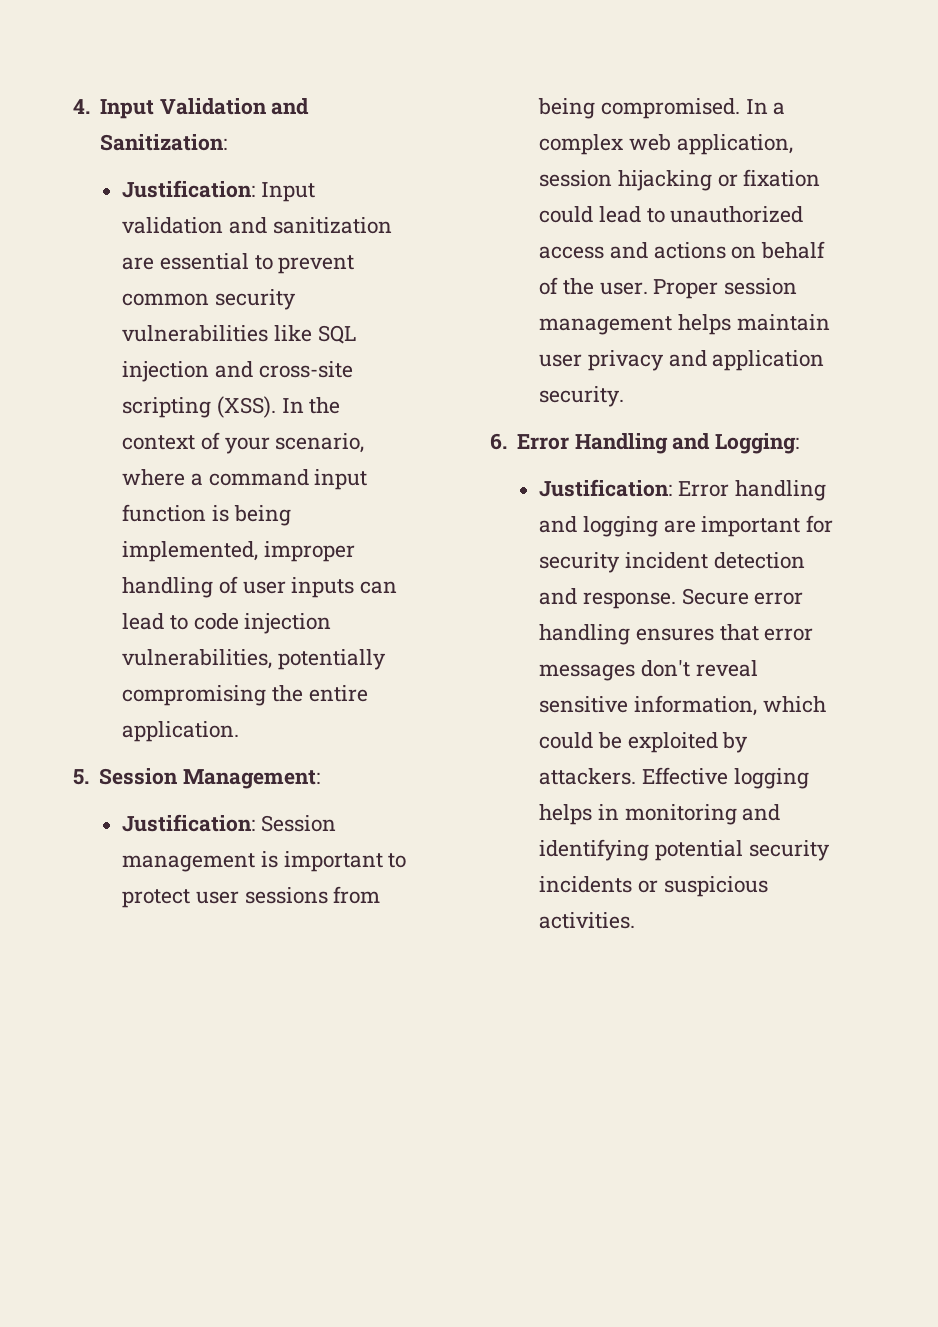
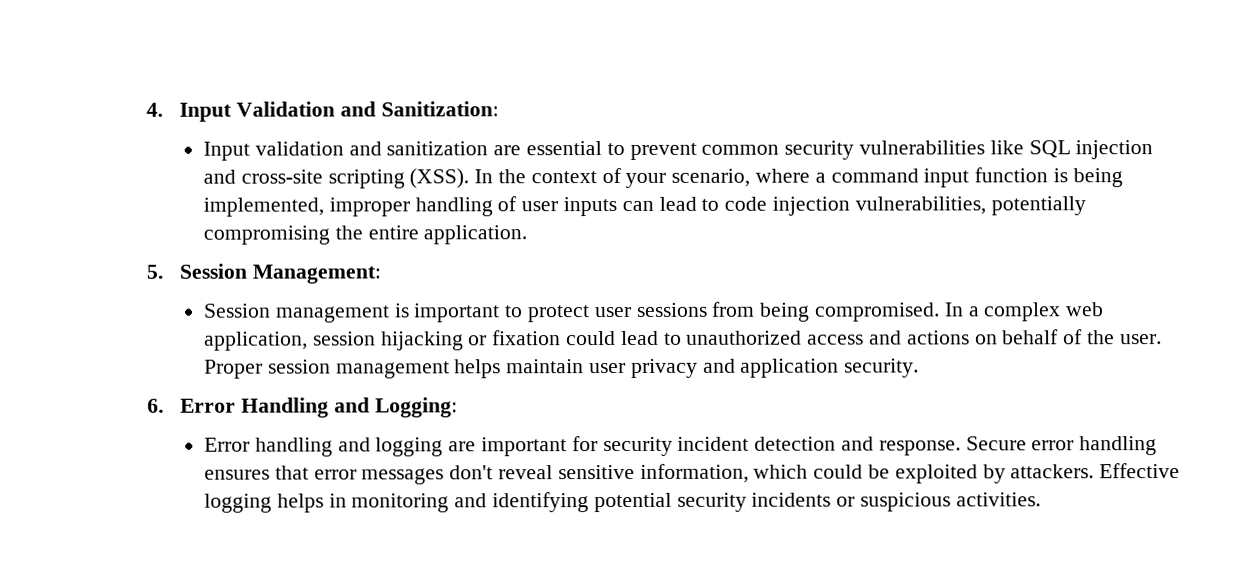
[122,180,256,198] Justification: -> (499, 109) none
[122,814,256,832] Justification: -> (382, 274) none
[539,479,673,497] Justification: -> (458, 407) none

